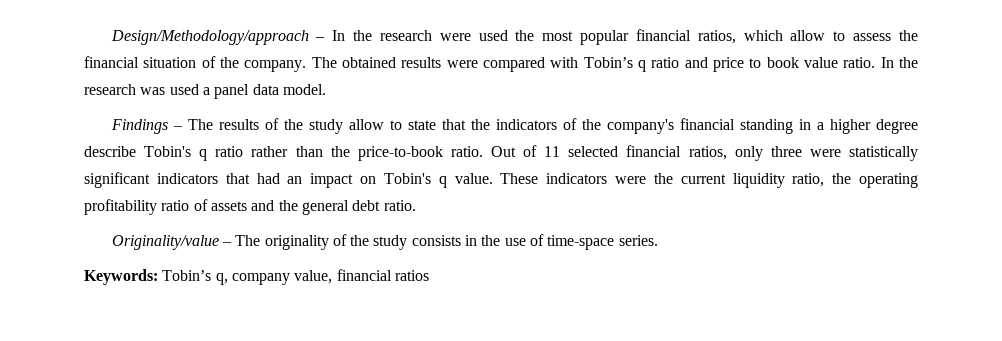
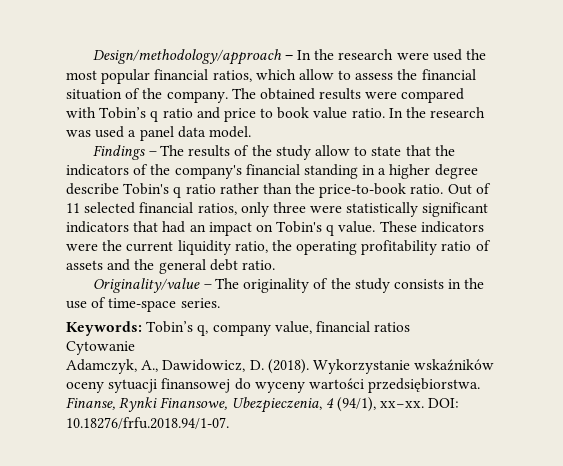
[110,30,309,45] Design/Methodology/approach -> [92,49,282,65] Design/methodology/approach
(429, 275) none -> [66,341,135,355] [66,359,495,374] [66,378,481,393] [66,397,460,413] [66,417,229,429] // Cytowanie // Adamczyk, A., Dawidowicz, D. (2018). Wykorzystanie wskaźników oceny sytuacji finansowej do wyceny wartości przedsiębiorstwa. Finanse, Rynki Finansowe, Ubezpieczenia, 4 (94/1), xx−xx. DOI: 10.18276/frfu.2018.94/1-07.

